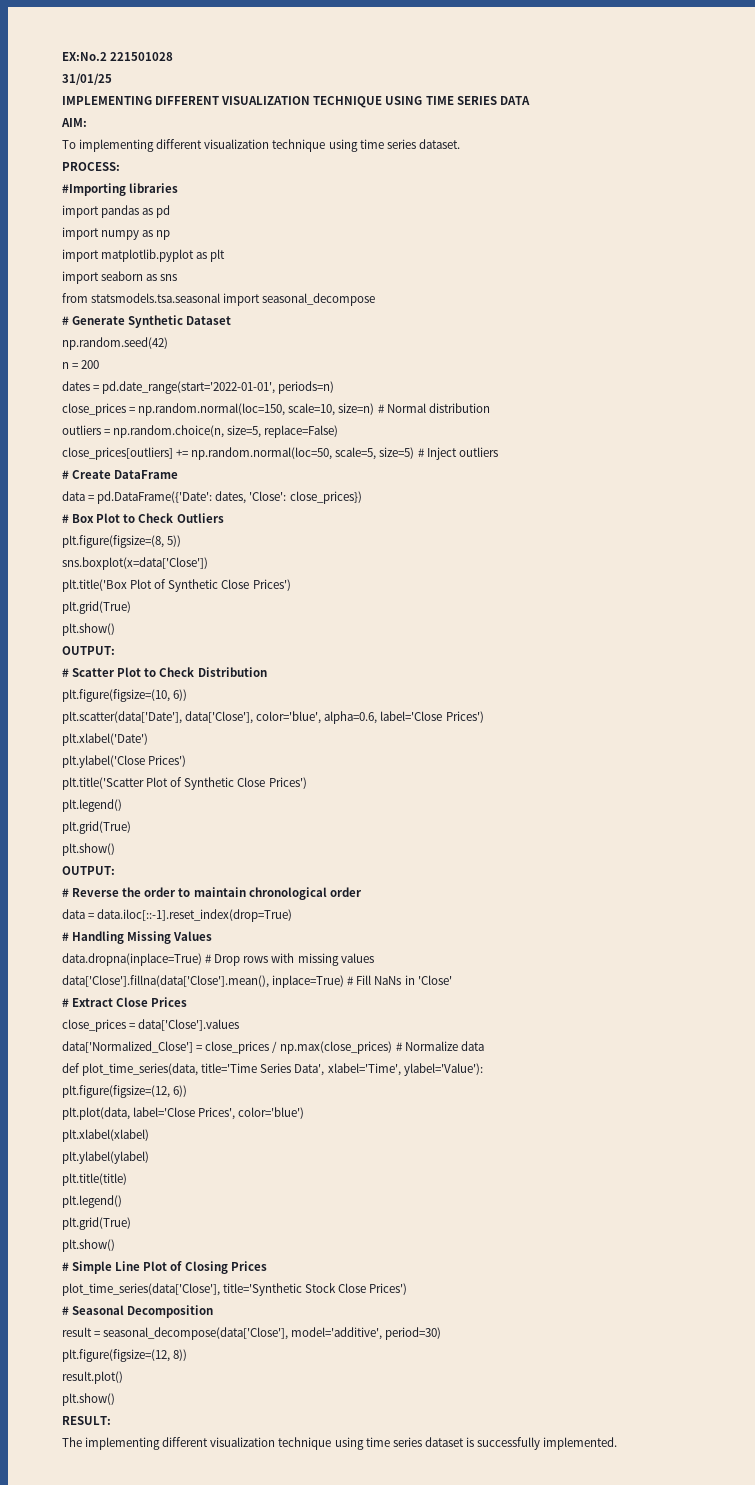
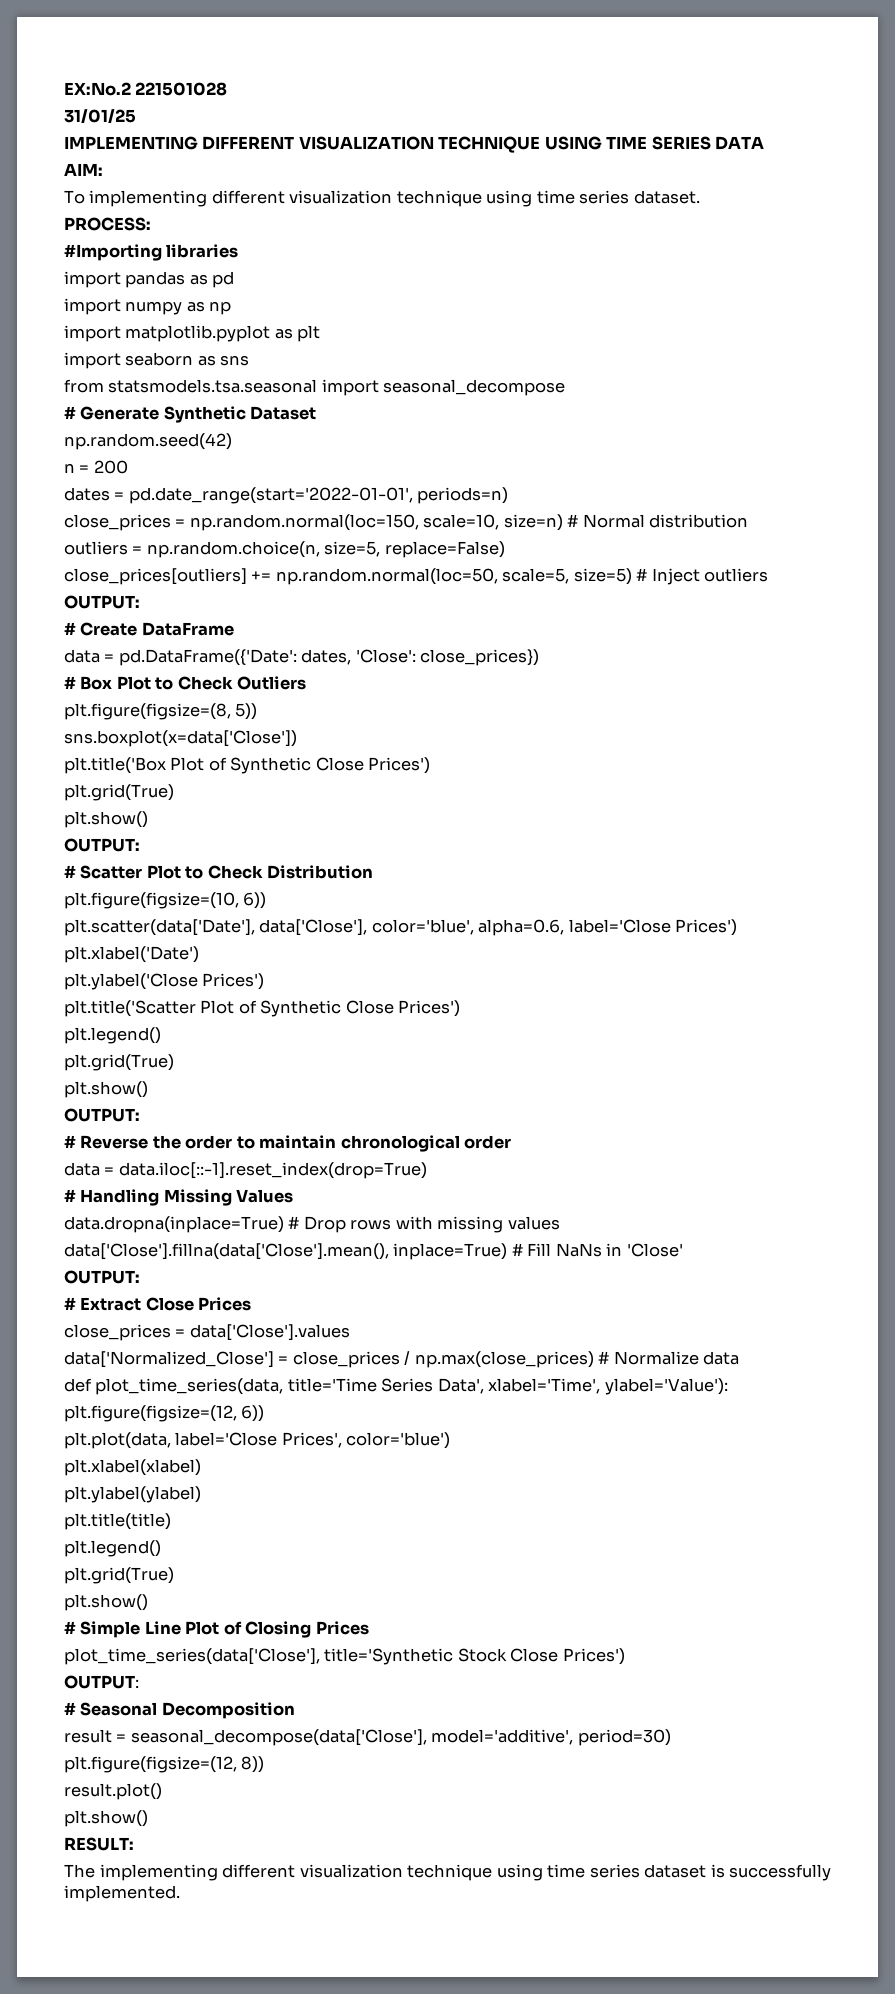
(498, 452) none -> [64,595,140,609] // OUTPUT:
(452, 980) none -> [64,1270,140,1284] // OUTPUT:
(408, 1289) none -> [64,1675,139,1689] // OUTPUT:

